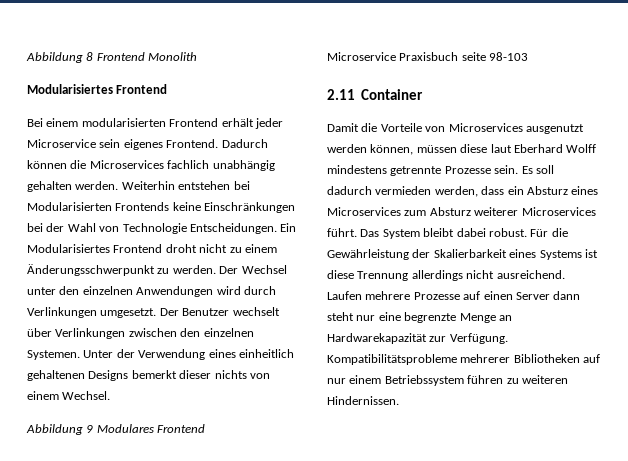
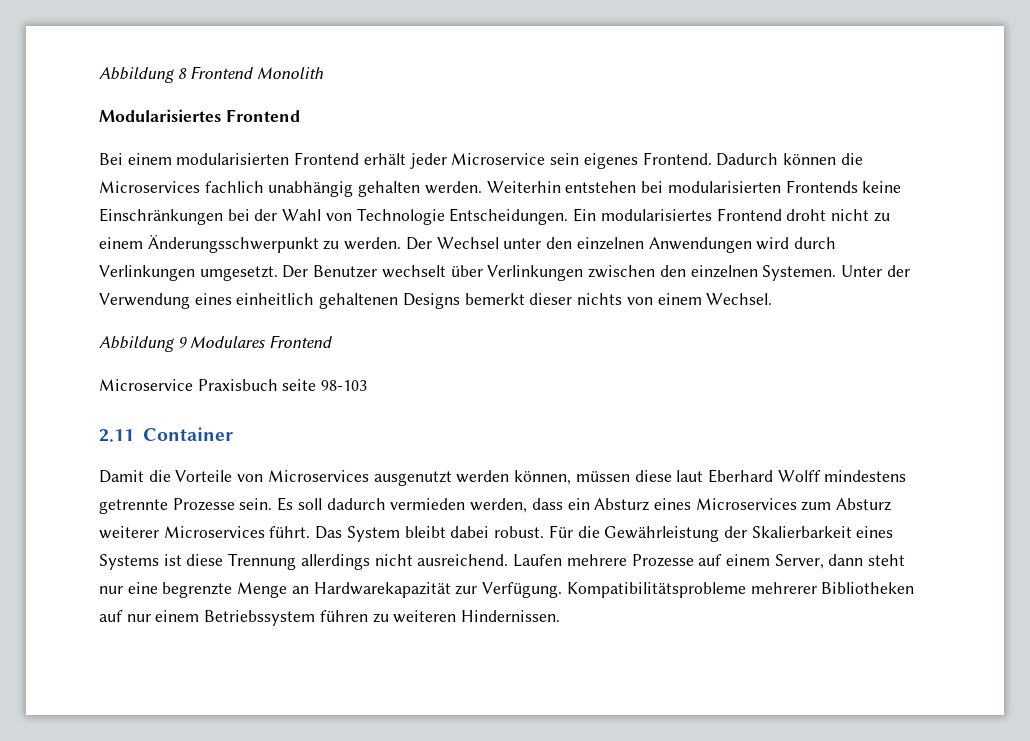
[27,202,112,211] Modularisierten -> [667,181,781,193] modularisierten
[27,244,110,253] Modularisiertes -> [600,209,712,221] modularisiertes
[483,291,550,300] einen Server -> [725,554,824,569] einem Server,

